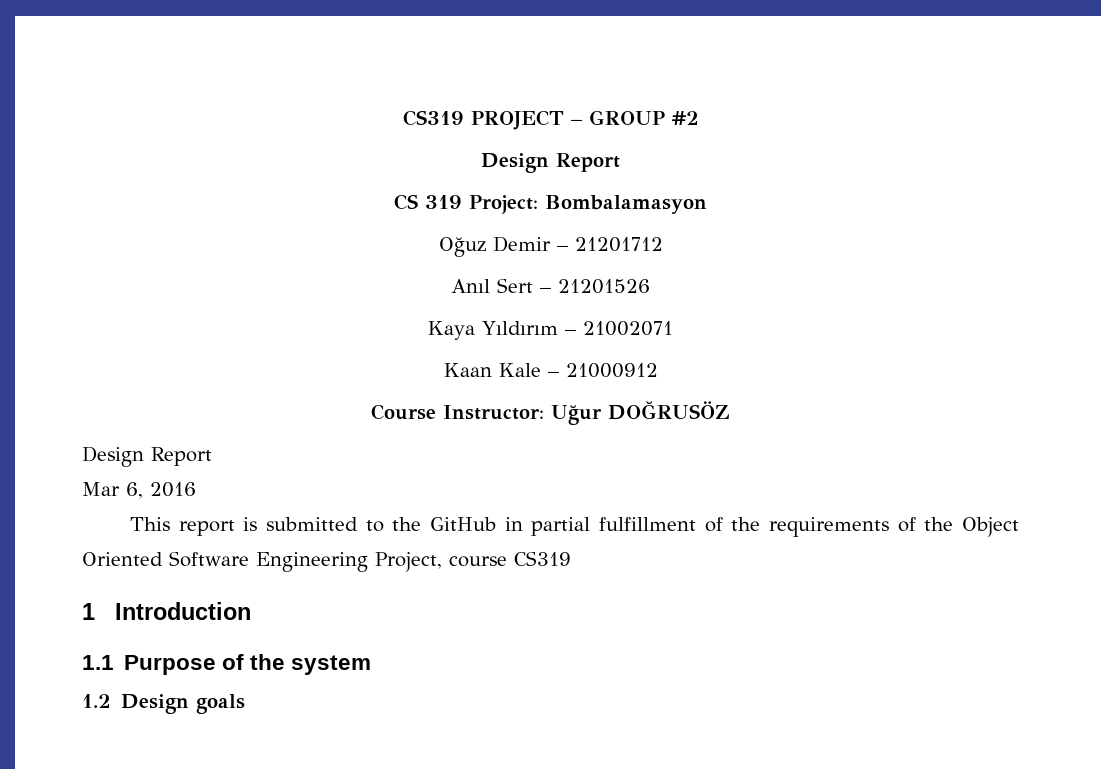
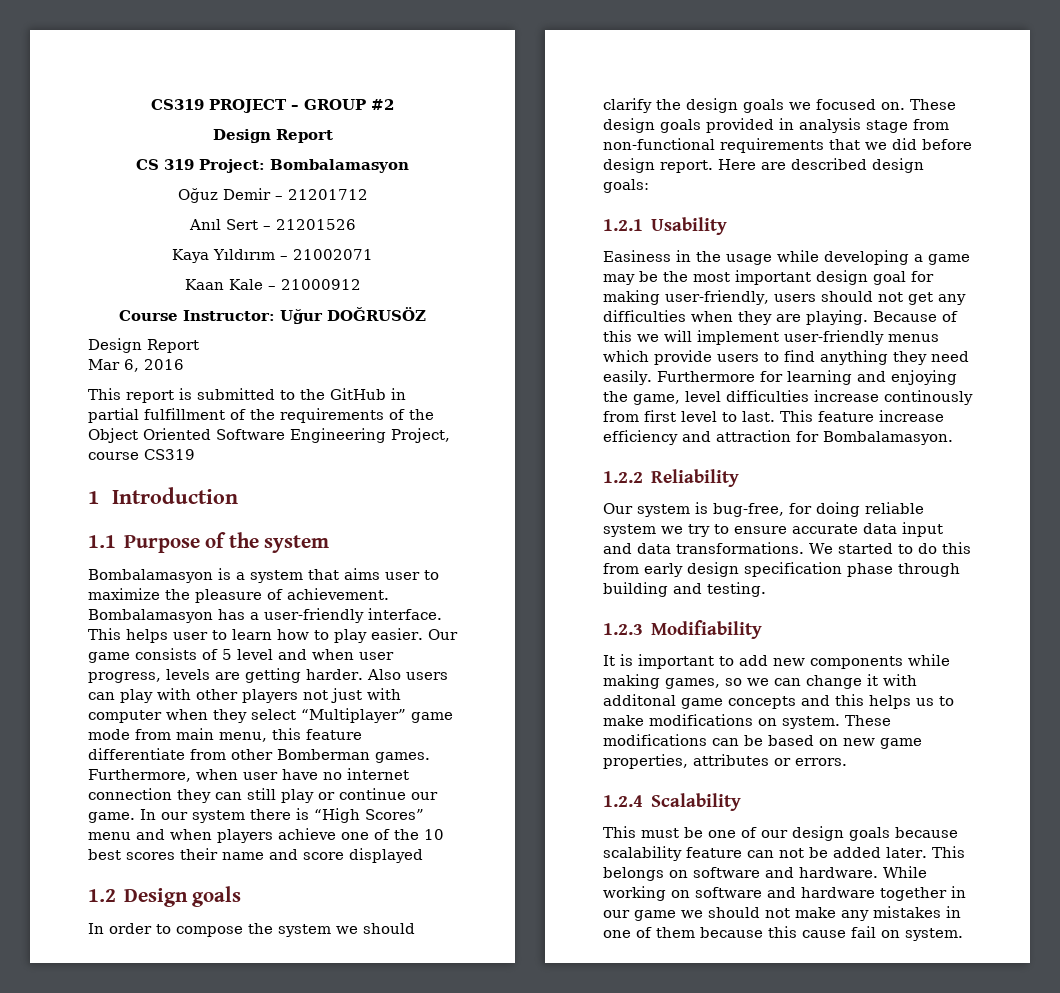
[82,694,246,714] 1.2 Design goals -> [88,568,439,583] [88,588,389,603] [88,608,442,623] [88,628,458,643] [88,648,394,663] [88,668,448,683] [88,688,401,703] [88,708,453,723] [88,728,362,742] [88,748,430,763] [88,768,409,782] [88,788,438,803] [88,808,424,823] [88,828,444,843] [88,848,423,863] [88,886,242,907] [88,923,415,937] [603,98,956,113] [603,118,949,133] [603,138,972,153] [603,158,924,173] [603,179,649,193] [603,217,727,235] [603,250,970,265] [603,270,934,285] [603,290,966,305] [603,310,958,325] [603,330,939,345] [603,350,969,365] [603,370,957,385] [603,390,973,405] [603,410,944,422] [603,430,953,445] [603,469,739,487] [603,502,924,517] [603,522,943,537] [603,542,971,554] [603,562,960,577] [603,582,766,597] [603,620,762,639] [603,654,950,669] [603,674,917,689] [603,694,954,709] [603,714,891,729] [603,734,922,749] [603,754,847,769] [603,793,741,811] [603,826,958,841] [603,846,965,861] [603,866,927,881] [603,886,966,901] [603,906,961,921] [603,926,963,941] Bombalamasyon is a system that aims user to maximize the pleasure of achievement. Bombalamasyon has a user-friendly interface. This helps user to learn how to play easier. Our game consists of 5 level and when user progress, levels are getting harder. Also users can play with other players not just with computer when they select “Multiplayer” game mode from main menu, this feature differentiate from other Bomberman games. Furthermore, when user have no internet connection they can still play or continue our game. In our system there is “High Scores” menu and when players achieve one of the 10 best scores their name and score displayed // 1.2 Design goals // In order to compose the system we should clarify the design goals we focused on. These design goals provided in analysis stage from non-functional requirements that we did before design report. Here are described design goals: // 1.2.1 Usability // Easiness in the usage while developing a game may be the most important design goal for making user-friendly, users should not get any difficulties when they are playing. Because of this we will implement user-friendly menus which provide users to find anything they need easily. Furthermore for learning and enjoying the game, level difficulties increase continously from first level to last. This feature increase efficiency and attraction for Bombalamasyon. // 1.2.2 Reliability // Our system is bug-free, for doing reliable system we try to ensure accurate data input and data transformations. We started to do this from early design specification phase through building and testing. // 1.2.3 Modifiability // It is important to add new components while making games, so we can change it with additonal game concepts and this helps us to make modifications on system. These modifications can be based on new game properties, attributes or errors. // 1.2.4 Scalability // This must be one of our design goals because scalability feature can not be added later. This belongs on software and hardware. While working on software and hardware together in our game we should not make any mistakes in one of them because this cause fail on system.

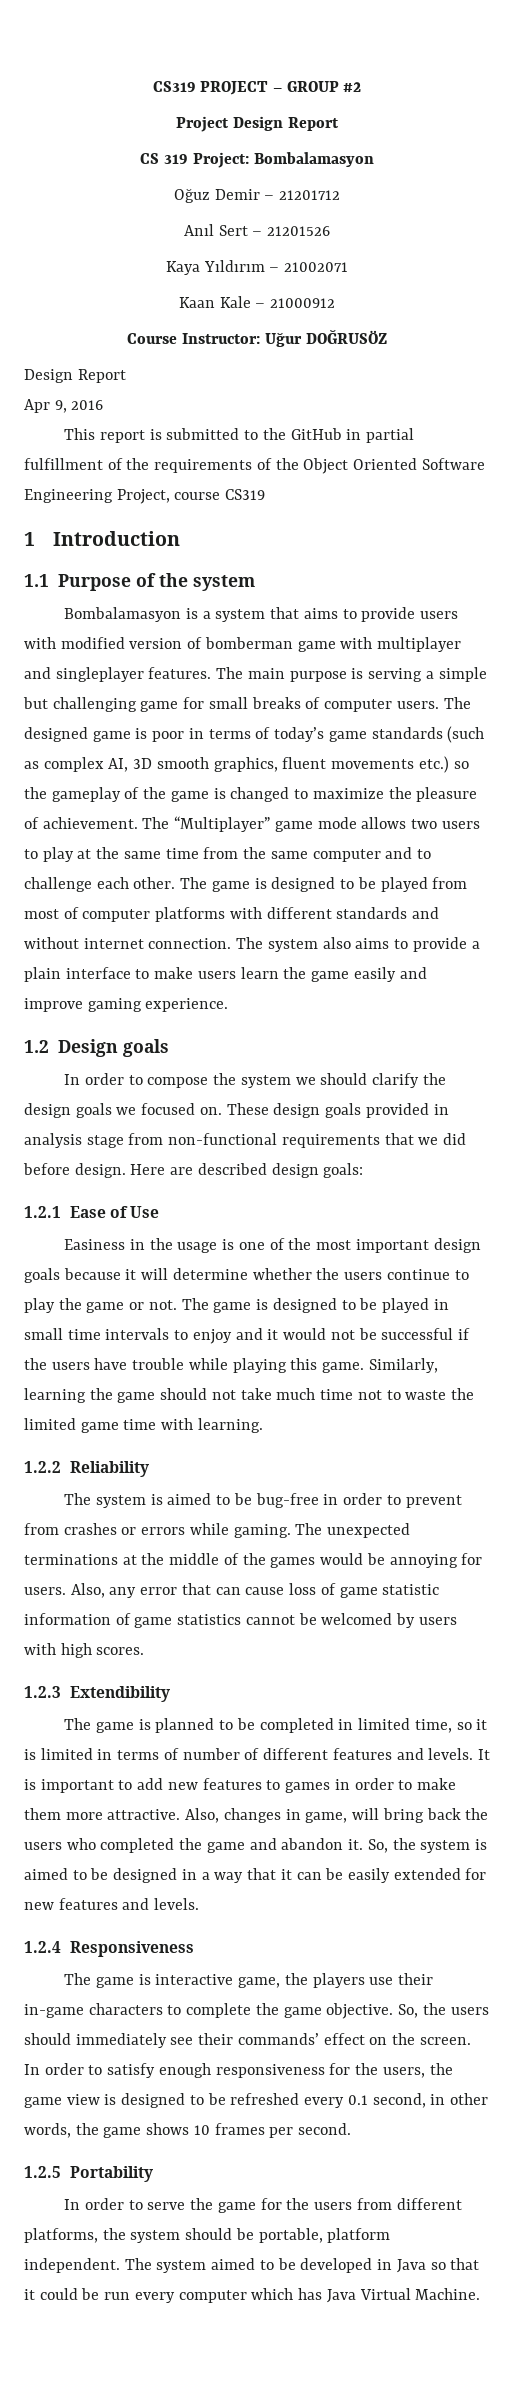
(394, 104) none -> [176,116,230,132] Project
[88,359,139,372] Mar 6, -> [24,399,67,413] Apr 9,
[385,572,420,580] user -> [342,607,459,622] [24,637,462,652] [24,667,487,682] [23,697,471,712] [24,726,485,743] [24,756,469,773] [24,787,290,802] to provide users with modified version of bomberman game with multiplayer and singleplayer features. The main purpose is serving a simple but challenging game for small breaks of computer users. The designed game is poor in terms of today’s game standards (such as complex AI, 3D smooth graphics, fluent movements etc.) so the gameplay of the game is changed
[88,608,442,623] [88,628,458,643] [88,648,394,663] [88,668,448,683] [88,688,401,703] [88,708,453,723] [88,728,362,742] [88,748,430,763] [88,768,409,782] [88,788,438,803] [88,808,424,823] [88,828,444,843] [88,848,423,863] Bombalamasyon has a user-friendly interface. This helps user to learn how to play easier. Our game consists of 5 level and when user progress, levels are getting harder. Also users can play with other players not just with computer when they select “Multiplayer” game mode from main menu, this feature differentiate from other Bomberman games. Furthermore, when user have no internet connection they can still play or continue our game. In our system there is “High Scores” menu and when players achieve one of the 10 best scores their name and score displayed -> [142,816,480,832] [24,847,431,862] [24,877,468,892] [24,907,440,922] [24,937,480,952] [24,967,427,982] [24,998,229,1012] The “Multiplayer” game mode allows two users to play at the same time from the same computer and to challenge each other. The game is designed to be played from most of computer platforms with different standards and without internet connection. The system also aims to provide a plain interface to make users learn the game easily and improve gaming experience.
[603,158,713,173] design report. -> [74,1163,126,1178] design.
[650,217,727,235] Usability -> [69,1206,160,1218] Ease of Use
[777,250,970,265] [603,270,934,285] [603,290,966,305] [603,310,958,325] [603,330,939,345] [603,350,969,365] [603,370,957,385] [603,390,973,405] [603,410,944,422] [603,430,953,445] while developing a game may be the most important design goal for making user-friendly, users should not get any difficulties when they are playing. Because of this we will implement user-friendly menus which provide users to find anything they need easily. Furthermore for learning and enjoying the game, level difficulties increase continously from first level to last. This feature increase efficiency and attraction for Bombalamasyon. -> [222,1238,481,1253] [24,1268,469,1283] [24,1298,449,1313] [24,1328,470,1344] [24,1358,438,1373] [24,1388,474,1403] [24,1418,263,1433] is one of the most important design goals because it will determine whether the users continue to play the game or not. The game is designed to be played in small time intervals to enjoy and it would not be successful if the users have trouble while playing this game. Similarly, learning the game should not take much time not to waste the limited game time with learning.
[603,502,924,517] [603,522,943,537] [603,542,971,554] [603,562,960,577] [603,582,766,597] [603,620,762,639] Our system is bug-free, for doing reliable system we try to ensure accurate data input and data transformations. We started to do this from early design specification phase through building and testing. // 1.2.3 Modifiability // -> [64,1493,462,1508] [24,1523,411,1538] [24,1553,483,1568] [24,1583,440,1598] [24,1613,457,1628] [24,1643,145,1658] [24,1686,170,1702] [64,1718,488,1733] [24,1748,474,1760] The system is aimed to be bug-free in order to prevent from crashes or errors while gaming. The unexpected terminations at the middle of the games would be annoying for users. Also, any error that can cause loss of game statistic information of game statistics cannot be welcomed by users with high scores. // 1.2.3 Extendibility // The game is planned to be completed in limited time, so it is limited in terms of number of different features and levels.
[810,654,950,669] [603,674,917,689] [603,694,954,709] [603,714,891,729] [603,734,922,749] [603,754,847,769] [603,793,741,811] [603,826,958,841] [603,846,965,861] [603,866,927,881] [603,886,966,901] [603,906,961,921] [603,926,963,941] components while making games, so we can change it with additonal game concepts and this helps us to make modifications on system. These modifications can be based on new game properties, attributes or errors. // 1.2.4 Scalability // This must be one of our design goals because scalability feature can not be added later. This belongs on software and hardware. While working on software and hardware together in our game we should not make any mistakes in one of them because this cause fail on system. -> [202,1778,456,1793] [24,1808,489,1823] [24,1838,487,1853] [24,1868,487,1883] [24,1898,200,1910] [24,1941,194,1957] [64,1973,434,1988] [24,2003,489,2019] [24,2033,471,2048] [24,2063,453,2078] [24,2093,488,2108] [24,2123,352,2138] [24,2166,153,2182] [64,2198,462,2213] [24,2228,391,2243] [24,2258,480,2273] [24,2288,481,2303] features to games in order to make them more attractive. Also, changes in game, will bring back the users who completed the game and abandon it. So, the system is aimed to be designed in a way that it can be easily extended for new features and levels. // 1.2.4 Responsiveness // The game is interactive game, the players use their in-game characters to complete the game objective. So, the users should immediately see their commands’ effect on the screen. In order to satisfy enough responsiveness for the users, the game view is designed to be refreshed every 0.1 second, in other words, the game shows 10 frames per second. // 1.2.5 Portability // In order to serve the game for the users from different platforms, the system should be portable, platform independent. The system aimed to be developed in Java so that it could be run every computer which has Java Virtual Machine.

